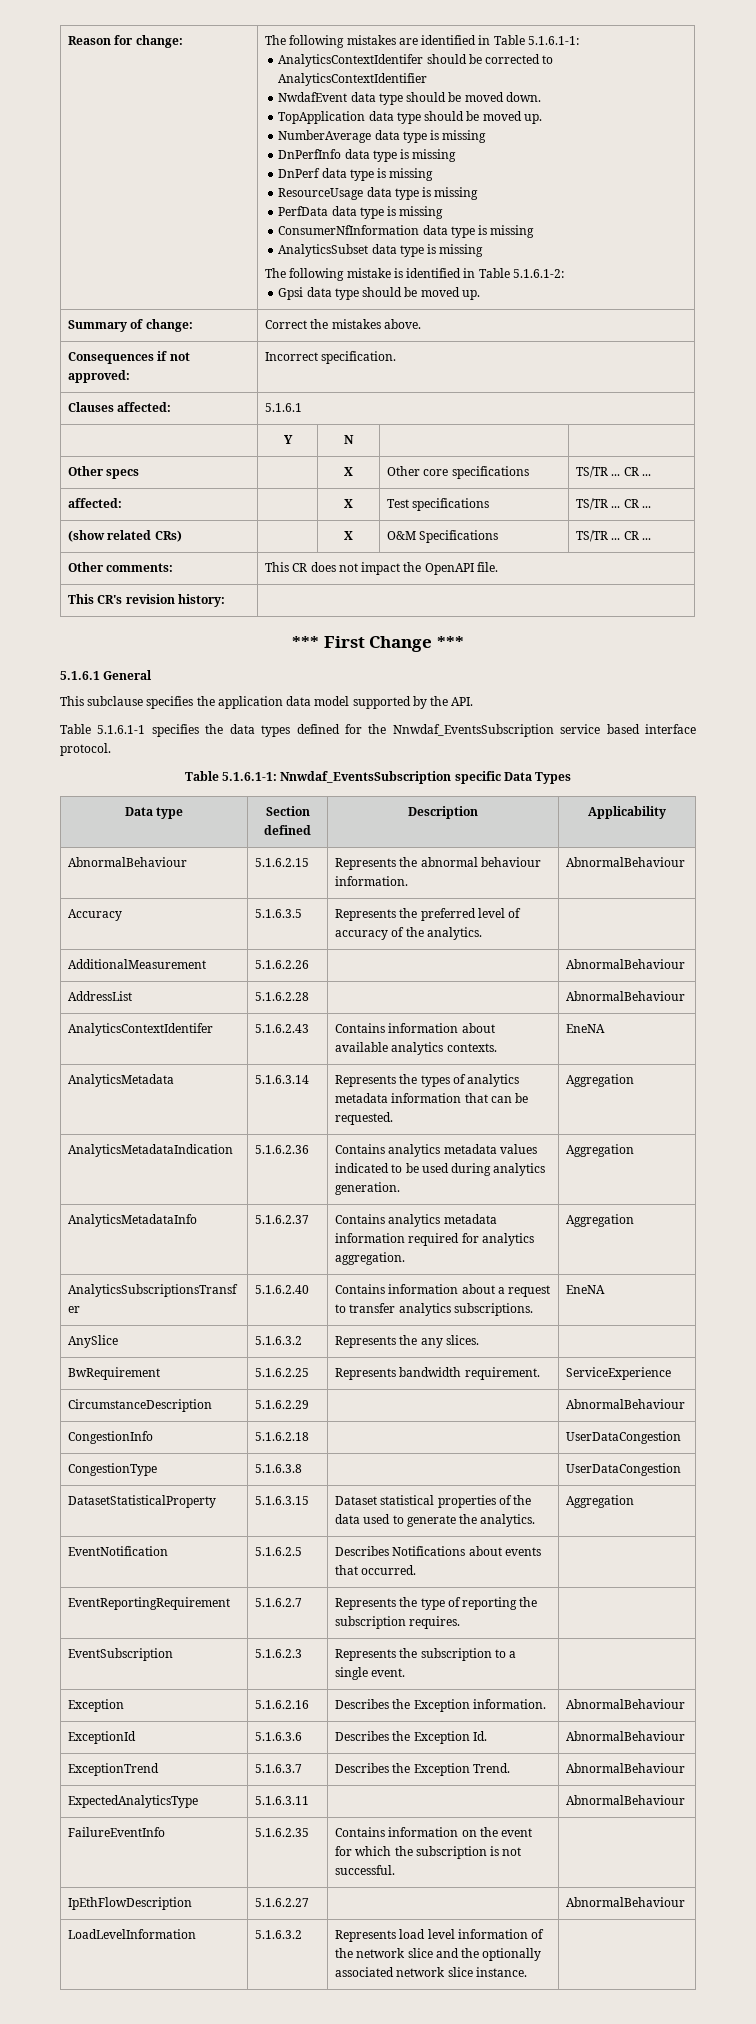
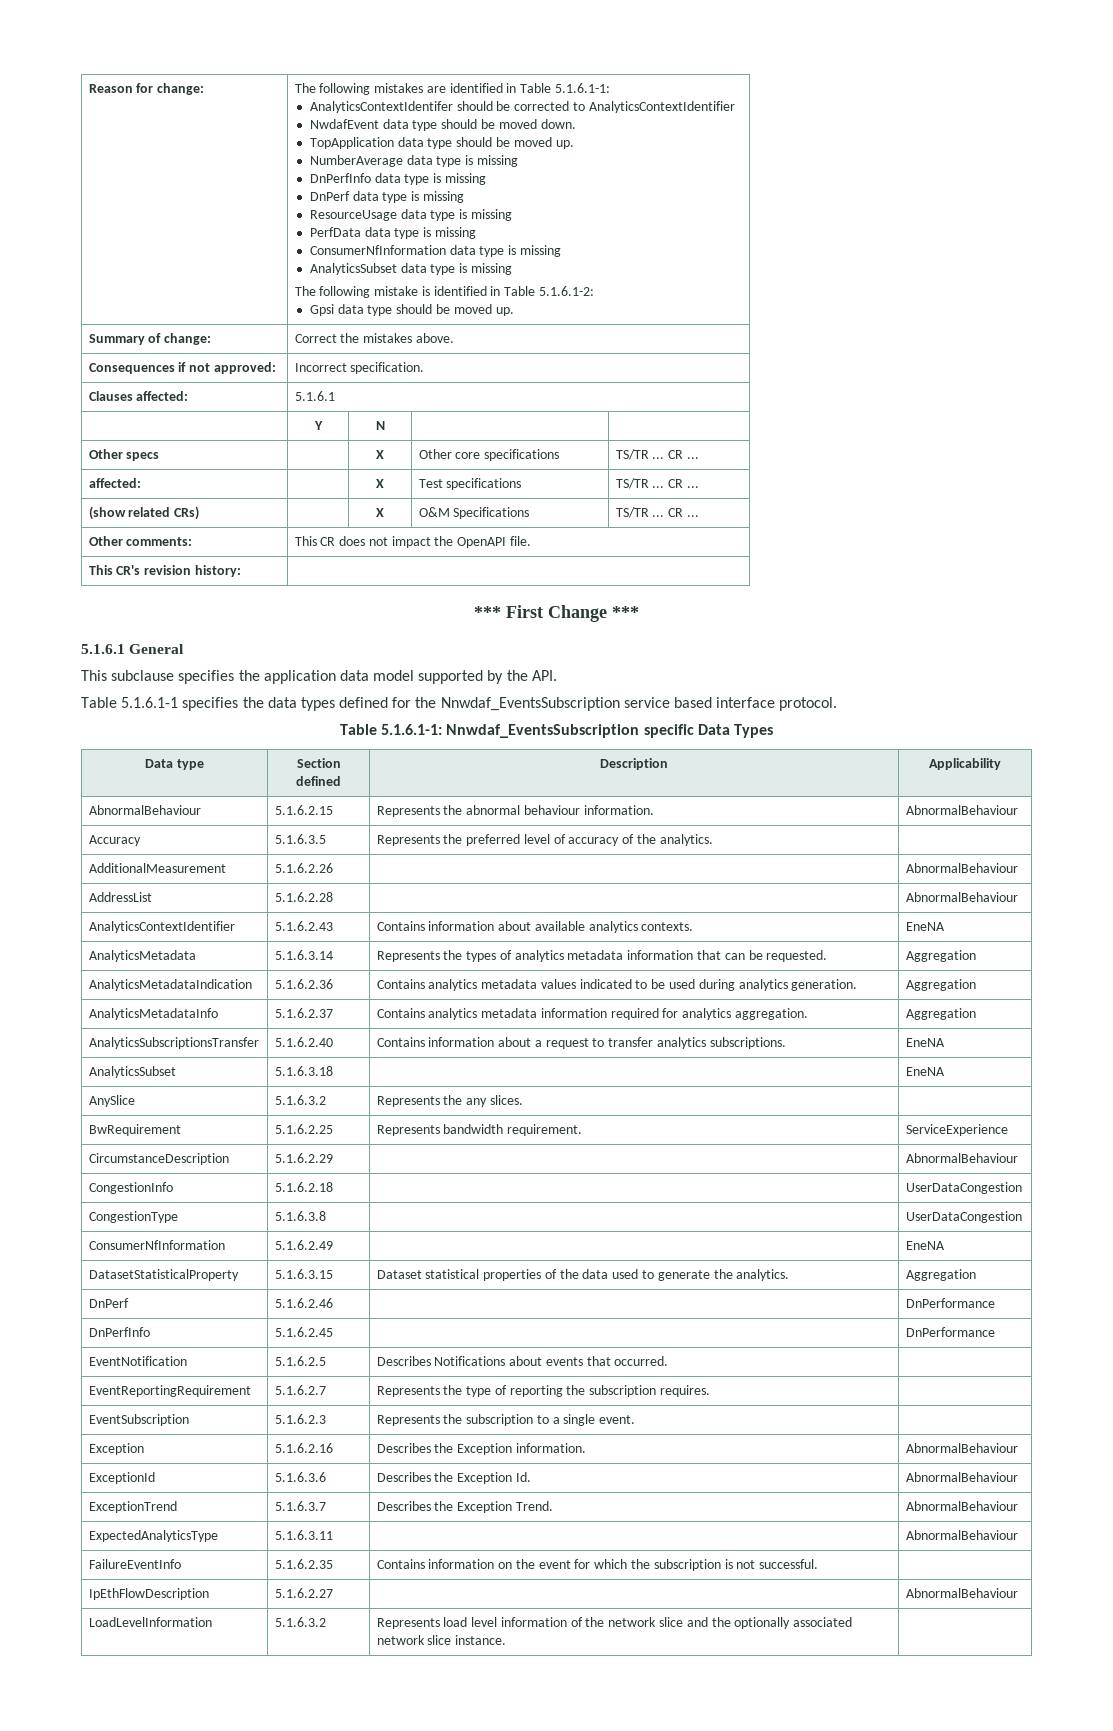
[68,1023,214,1036] AnalyticsContextIdentifer -> [88,921,235,933] AnalyticsContextIdentifier
(606, 1289) none -> [88,1066,176,1078] [274,1066,333,1076] [905,1067,945,1076] // AnalyticsSubset | 5.1.6.3.18 | | EneNA
(682, 1469) none -> [88,1240,225,1250] [274,1240,333,1250] [905,1241,945,1250] // ConsumerNfInformation | 5.1.6.2.49 | | EneNA
(635, 1501) none -> [88,1298,129,1308] [274,1298,333,1308] [905,1298,995,1308] [88,1327,150,1337] [274,1327,333,1337] [905,1327,995,1337] // DnPerf | 5.1.6.2.46 | | DnPerformance // DnPerfInfo | 5.1.6.2.45 | | DnPerformance

